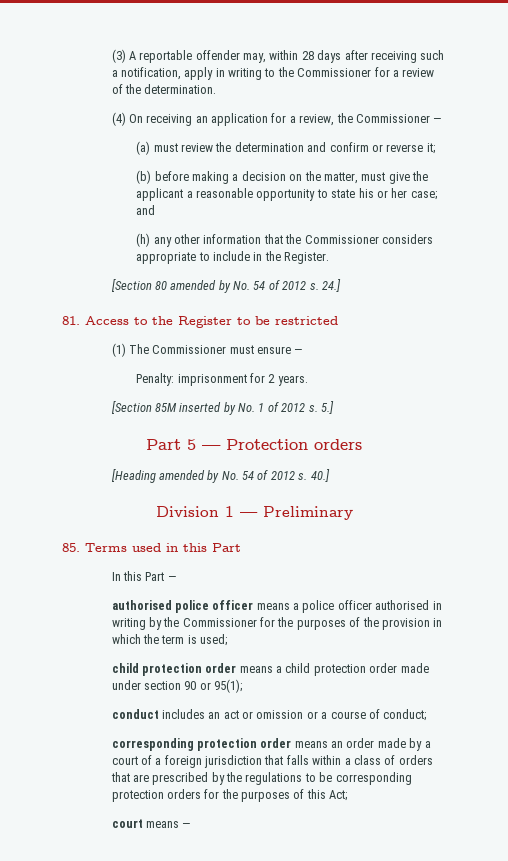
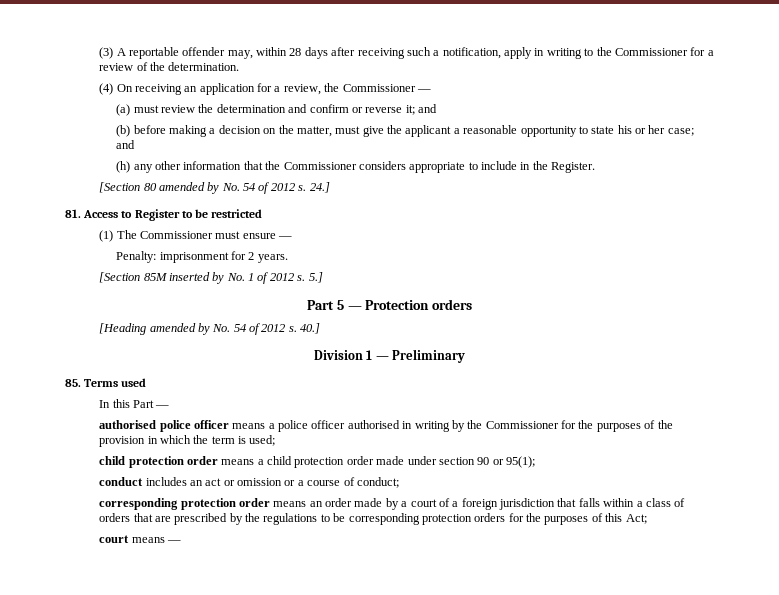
(435, 148) none -> [418,104,438,113] and
[152,316,173,325] the -> (133, 214) none
[166,543,241,552] in this Part -> (147, 382) none

